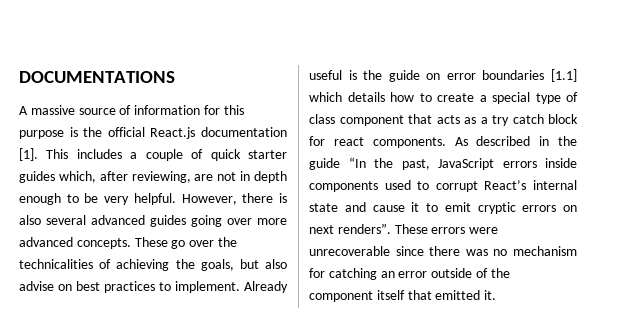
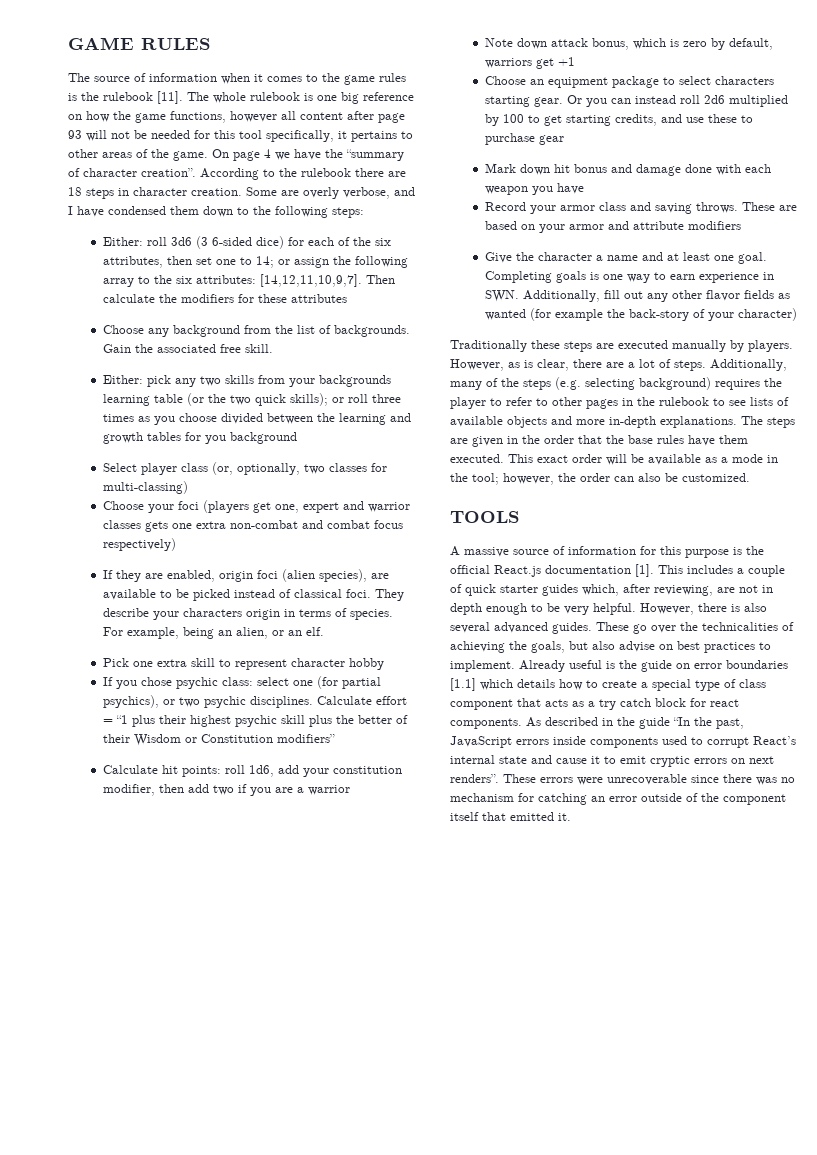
[19,71,175,83] DOCUMENTATIONS -> [68,37,210,50] [68,73,406,85] [68,91,414,104] [68,111,405,123] [68,130,413,142] [68,149,404,161] [68,168,406,180] [68,187,415,199] [68,206,364,218] [102,236,391,249] [102,256,408,268] [102,274,395,287] [102,294,347,303] [102,325,410,337] [102,344,273,353] [102,375,391,387] [102,393,401,406] [102,413,411,425] [102,432,297,444] [102,462,387,475] [102,481,188,494] [102,500,410,513] [102,520,403,532] [102,538,176,551] [102,569,389,582] [102,589,404,601] [102,608,393,620] [102,627,324,639] [102,658,384,670] [102,676,381,689] [102,695,407,708] [102,715,408,727] [102,734,335,746] [102,765,402,777] [102,784,350,796] [484,38,773,50] [484,57,575,69] [484,76,774,88] [484,95,788,107] [484,114,753,126] [484,133,564,145] [484,163,771,176] [484,183,584,195] [484,202,797,214] [484,221,741,233] [484,252,767,264] [484,271,774,283] [484,290,790,302] [484,308,797,321] [450,340,793,352] [450,359,787,371] [450,377,782,390] [450,397,789,409] [450,416,795,428] [450,435,748,447] [450,454,778,465] [450,473,750,485] [450,511,519,523] GAME RULES // The source of information when it comes to the game rules is the rulebook [11]. The whole rulebook is one big reference on how the game functions, however all content after page 93 will not be needed for this tool specifically, it pertains to other areas of the game. On page 4 we have the “summary of character creation”. According to the rulebook there are 18 steps in character creation. Some are overly verbose, and I have condensed them down to the following steps: // Either: roll 3d6 (3 6-sided dice) for each of the six attributes, then set one to 14; or assign the following array to the six attributes: [14,12,11,10,9,7]. Then calculate the modifiers for these attributes // Choose any background from the list of backgrounds. Gain the associated free skill. // Either: pick any two skills from your backgrounds learning table (or the two quick skills); or roll three times as you choose divided between the learning and growth tables for you background // Select player class (or, optionally, two classes for multi-classing) // Choose your foci (players get one, expert and warrior classes gets one extra non-combat and combat focus respectively) // If they are enabled, origin foci (alien species), are available to be picked instead of classical foci. They describe your characters origin in terms of species. For example, being an alien, or an elf. // Pick one extra skill to represent character hobby // If you chose psychic class: select one (for partial psychics), or two psychic disciplines. Calculate effort = “1 plus their highest psychic skill plus the better of their Wisdom or Constitution modifiers” // Calculate hit points: roll 1d6, add your constitution modifier, then add two if you are a warrior // Note down attack bonus, which is zero by default, warriors get +1 // Choose an equipment package to select characters starting gear. Or you can instead roll 2d6 multiplied by 100 to get starting credits, and use these to purchase gear // Mark down hit bonus and damage done with each weapon you have // Record your armor class and saving throws. These are based on your armor and attribute modifiers // Give the character a name and at least one goal. Completing goals is one way to earn experience in SWN. Additionally, fill out any other flavor fields as wanted (for example the back-story of your character) // Traditionally these steps are executed manually by players. However, as is clear, there are a lot of steps. Additionally, many of the steps (e.g. selecting background) requires the player to refer to other pages in the rulebook to see lists of available objects and more in-depth explanations. The steps are given in the order that the base rules have them executed. This exact order will be available as a mode in the tool; however, the order can also be customized. // TOOLS
[150,215,287,227] [19,237,131,249] guides going over more advanced concepts. -> [552,622,592,634] guides.

